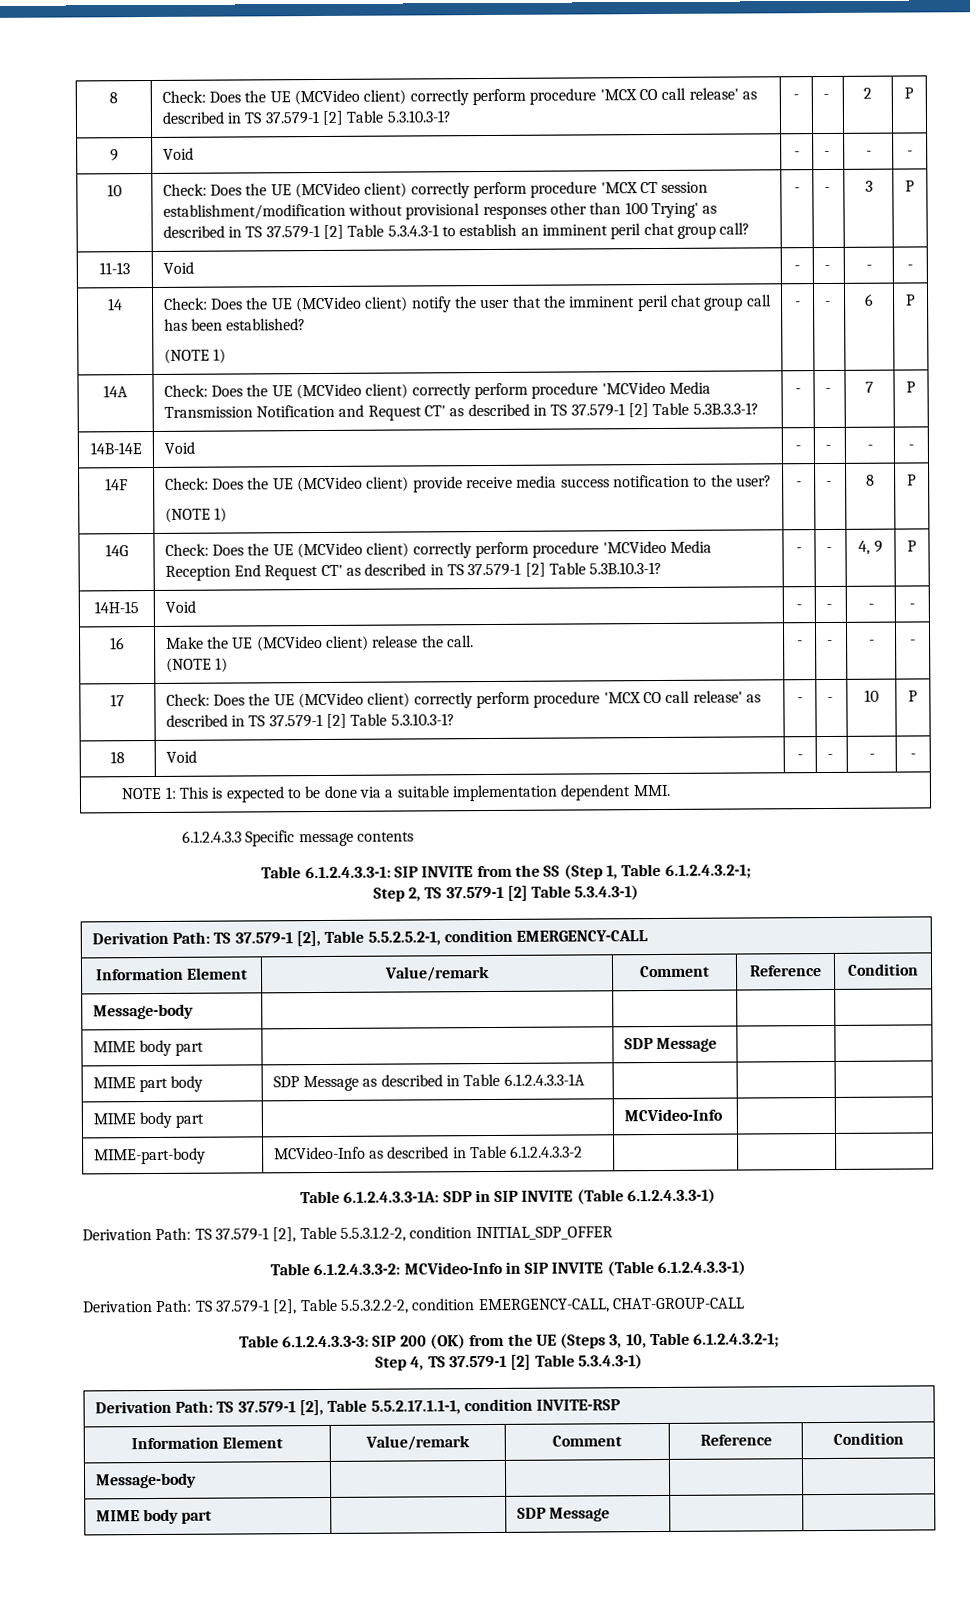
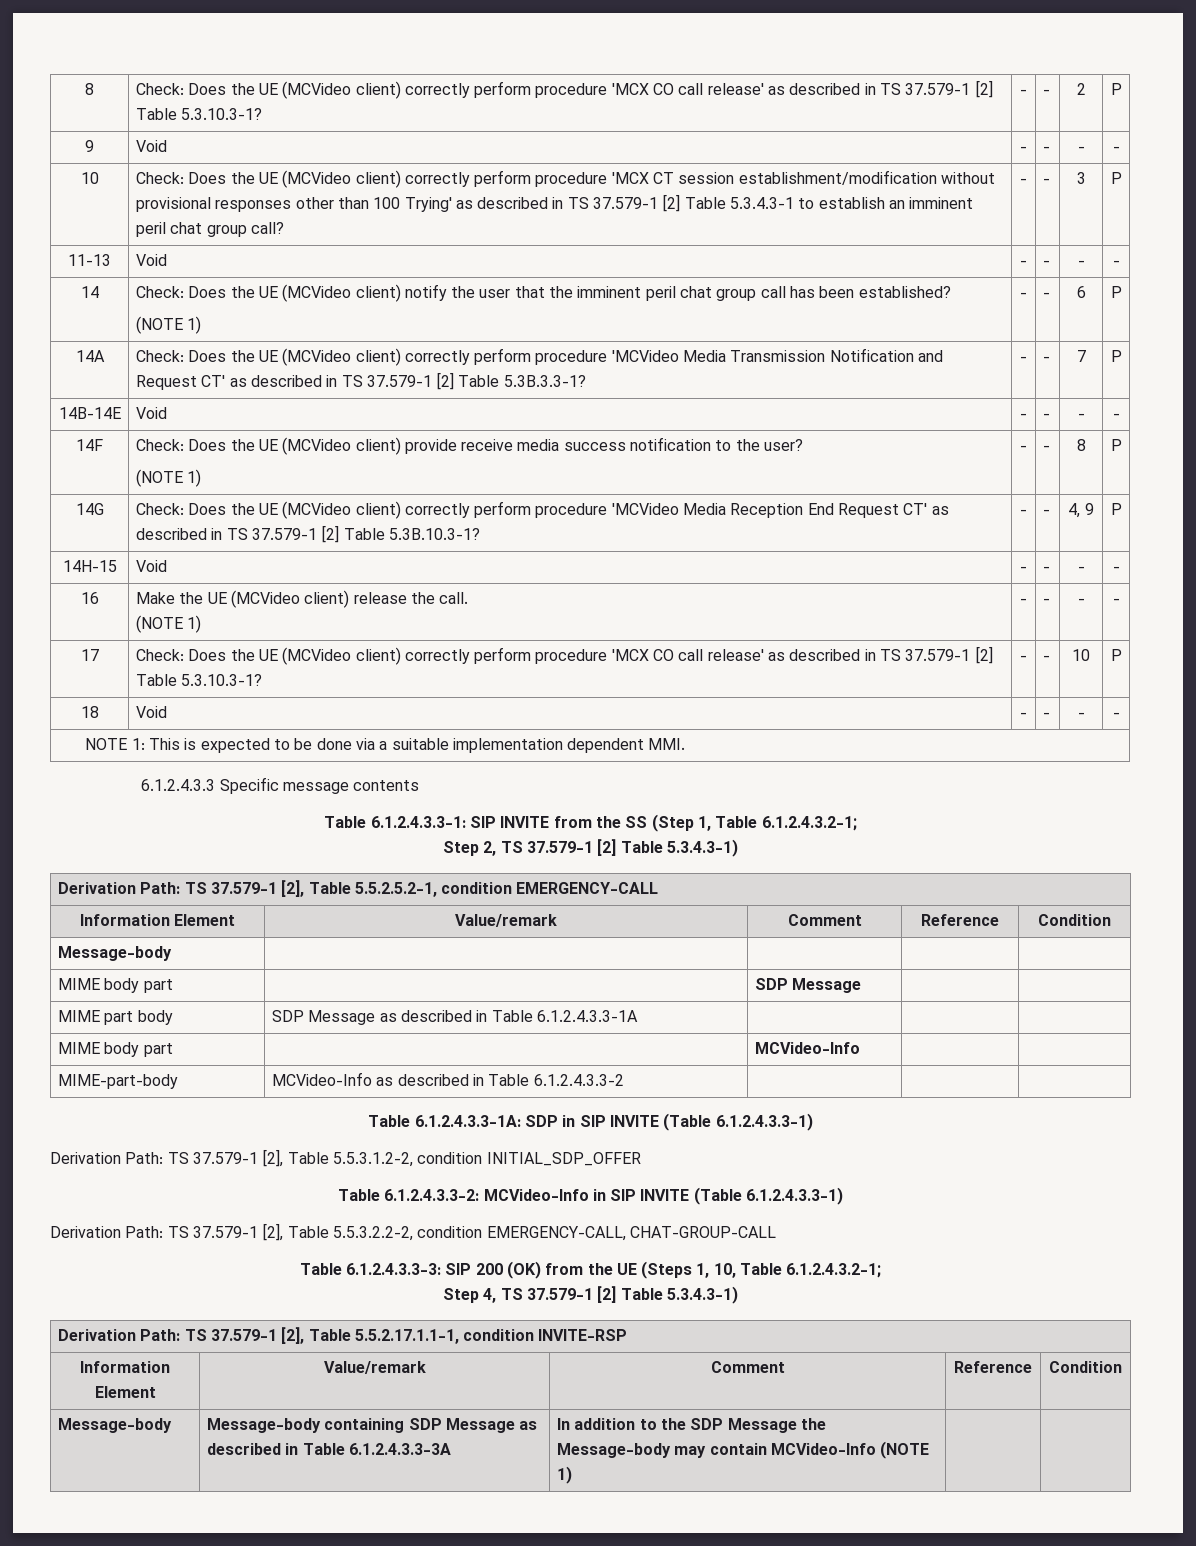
[609,1334,623,1349] 3, -> [696,1263,710,1278] 1,
[95,1508,213,1525] [516,1507,611,1522] | | | // MIME body part | | SDP Message -> [206,1418,538,1433] [206,1443,451,1455] [556,1418,826,1433] [556,1441,930,1459] [556,1466,572,1484] Message-body containing SDP Message as described in Table 6.1.2.4.3.3-3A | In addition to the SDP Message the Message-body may contain MCVideo-Info (NOTE 1)

